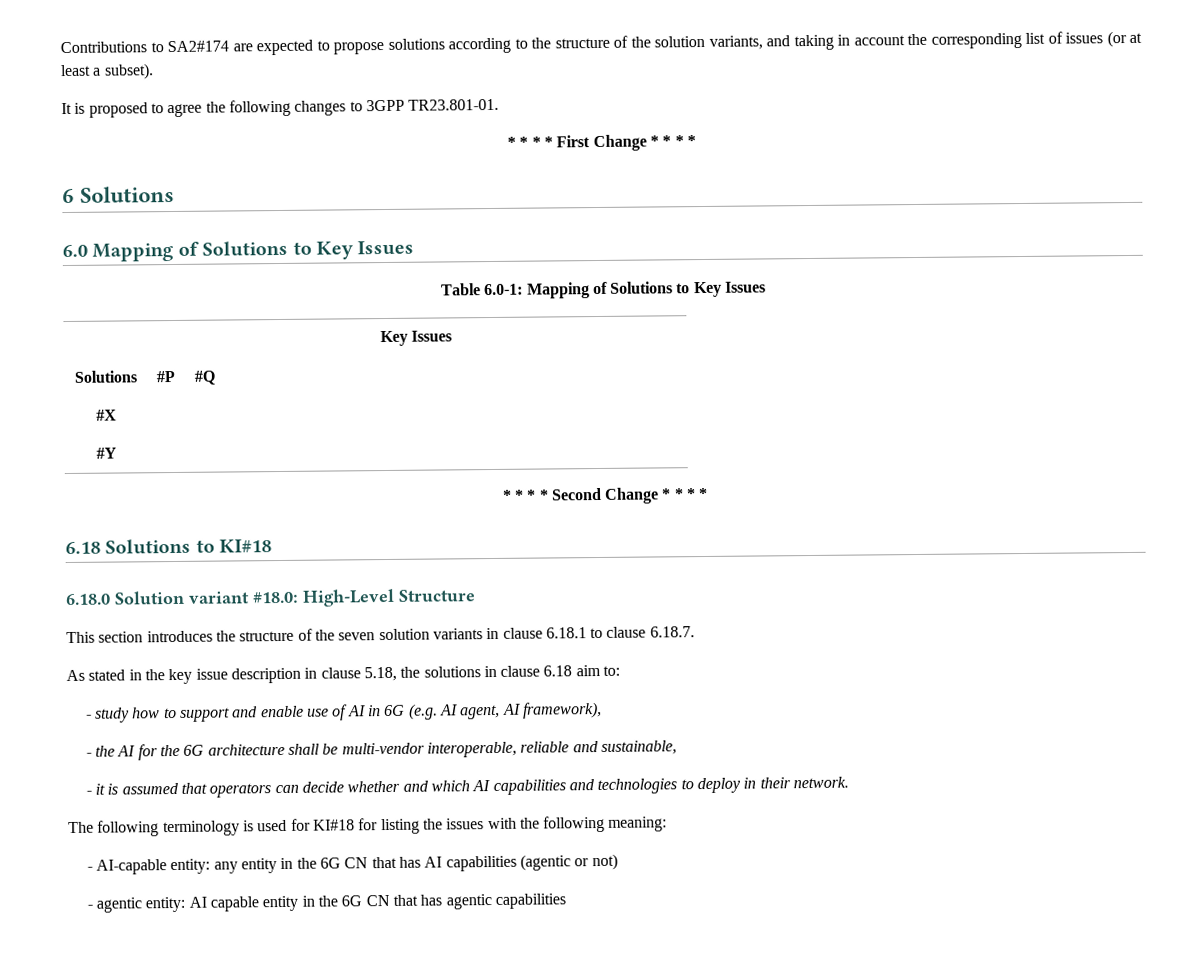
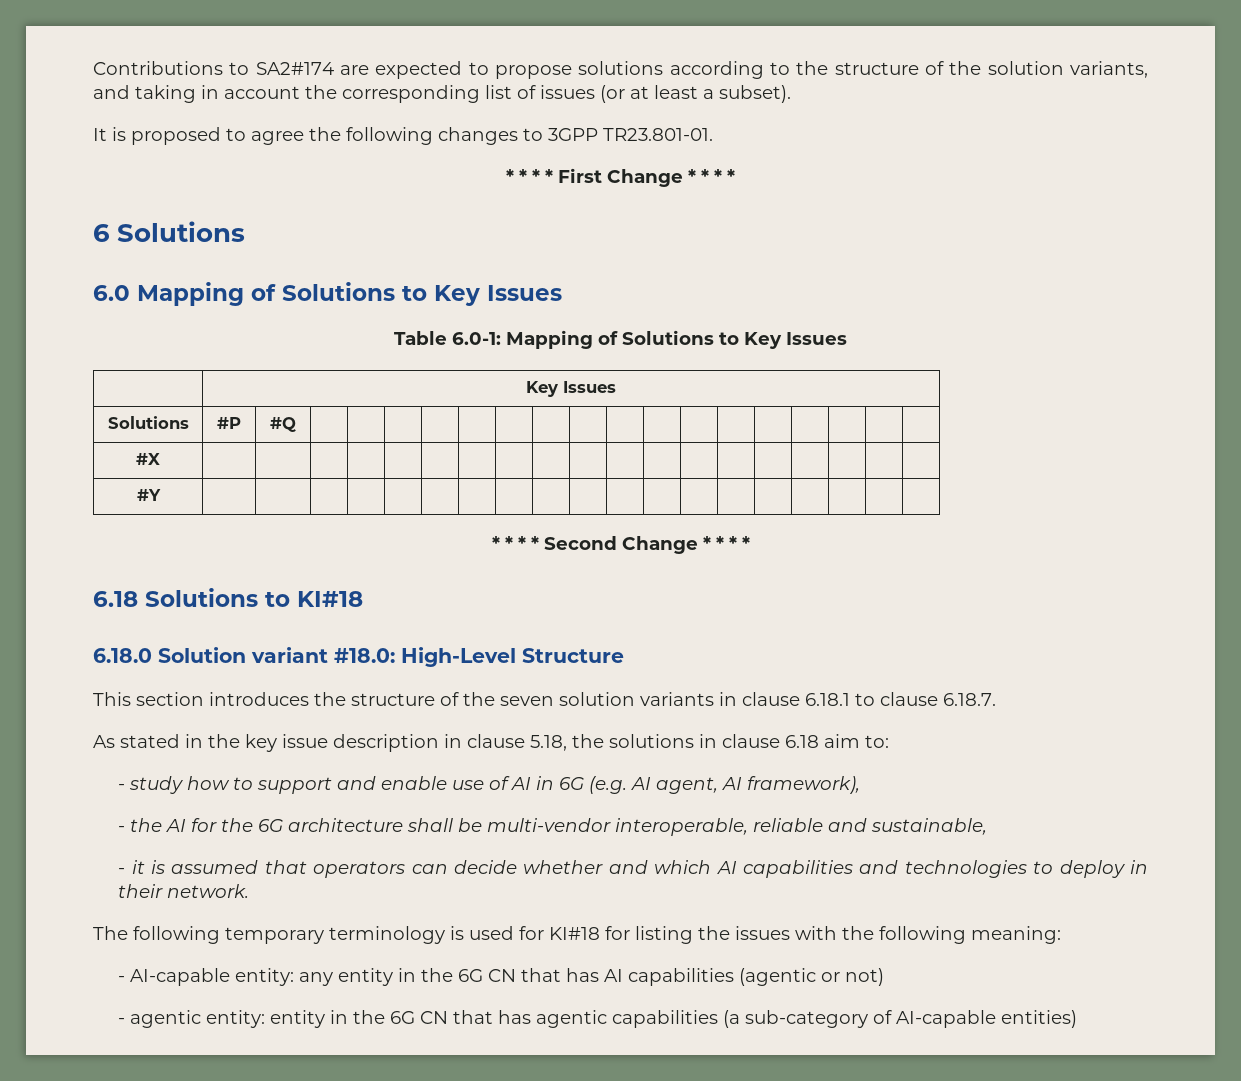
(160, 828) none -> [225,927,324,944] temporary
[188,896,260,912] AI capable -> (266, 1019) none
(566, 901) none -> [723,1010,1078,1028] (a sub-category of AI-capable entities)

